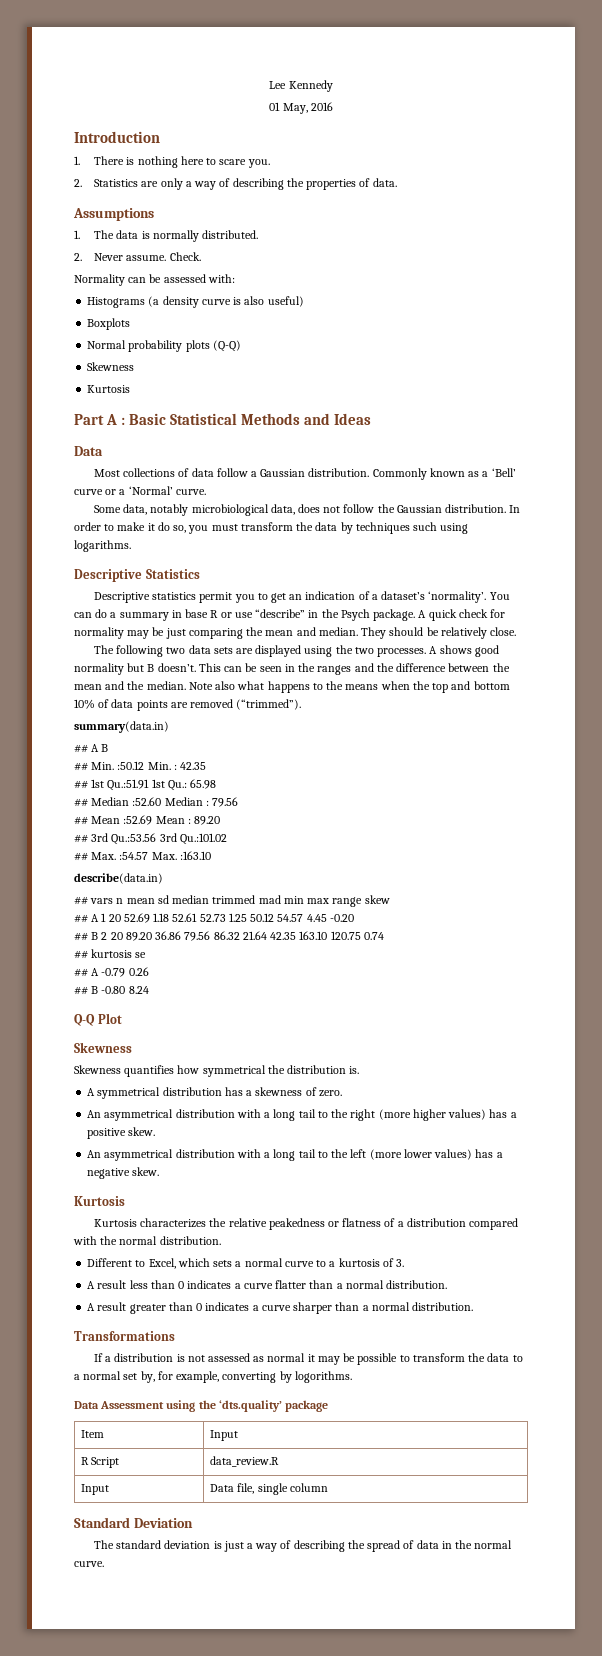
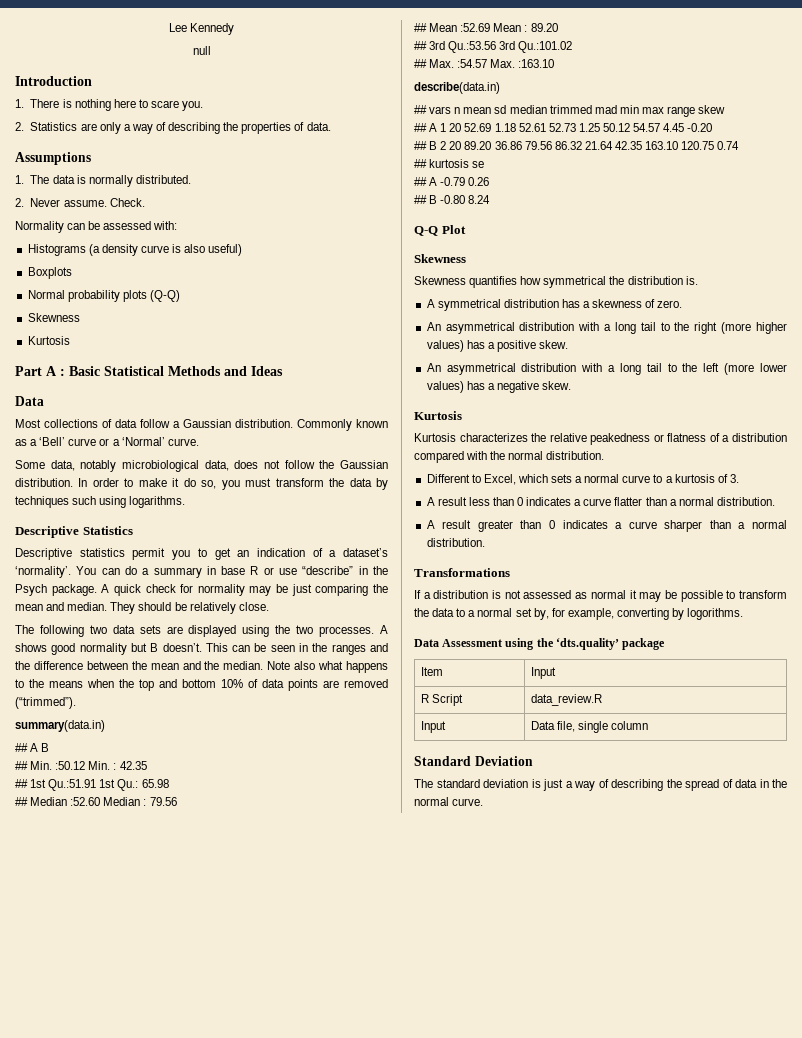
[269,102,333,114] 01 May, 2016 -> [192,46,211,55] null

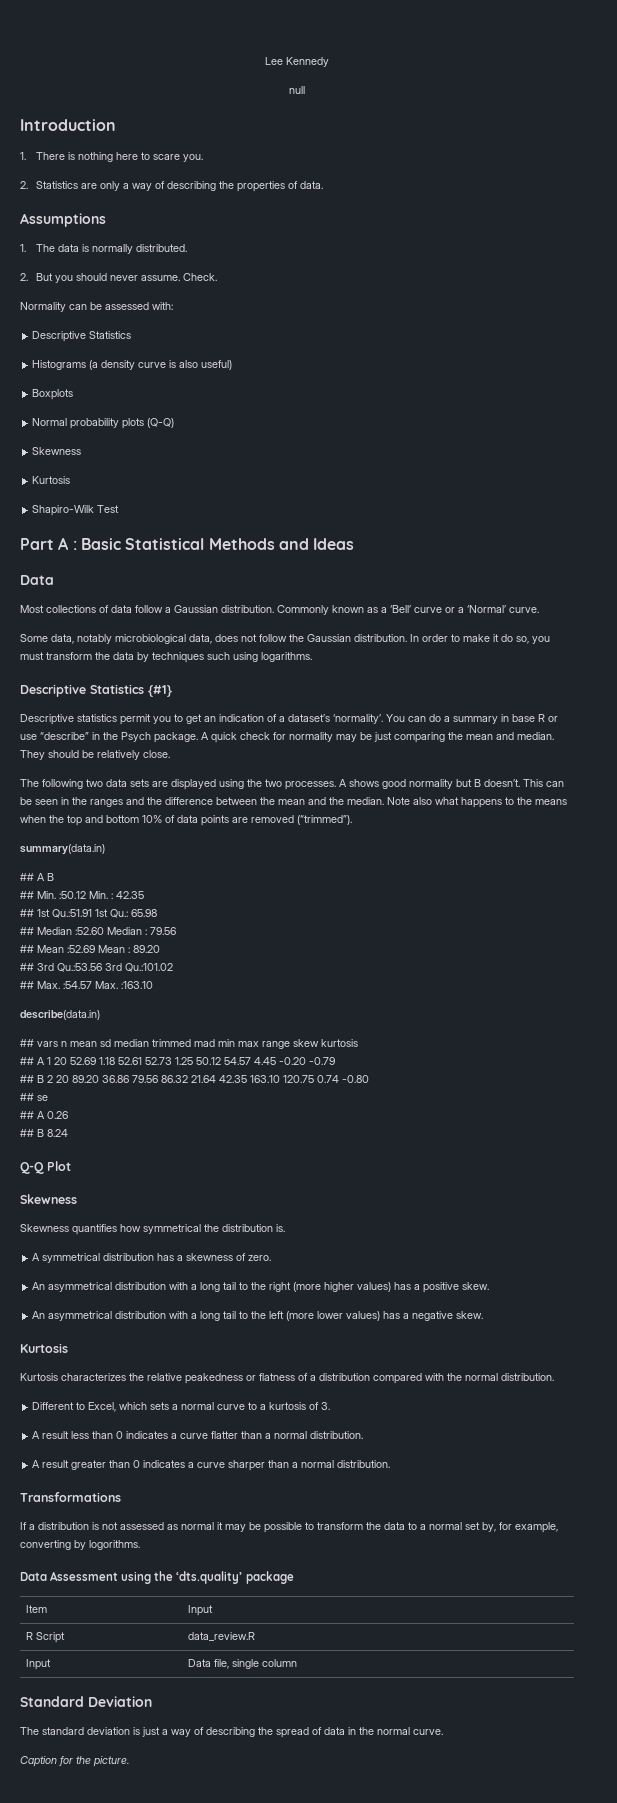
[30,198,61,207] Never -> [36,273,139,283] But you should never
(178, 225) none -> [32,331,132,342] // Descriptive Statistics
(70, 340) none -> [32,505,120,516] // Shapiro-Wilk Test
(133, 530) none -> [148,685,172,697] {#1}
(726, 109) none -> [321,1039,358,1047] kurtosis
(713, 127) none -> [309,1057,335,1065] -0.79
[414,159,470,168] // ## kurtosis -> [342,1075,369,1083] [20,1093,34,1101] -0.80 // ##
[440,177,466,186] -0.79 -> (45, 1115) none
[440,195,466,204] -0.80 -> (44, 1133) none
(484, 802) none -> [20,1756,129,1767] // Caption for the picture.

